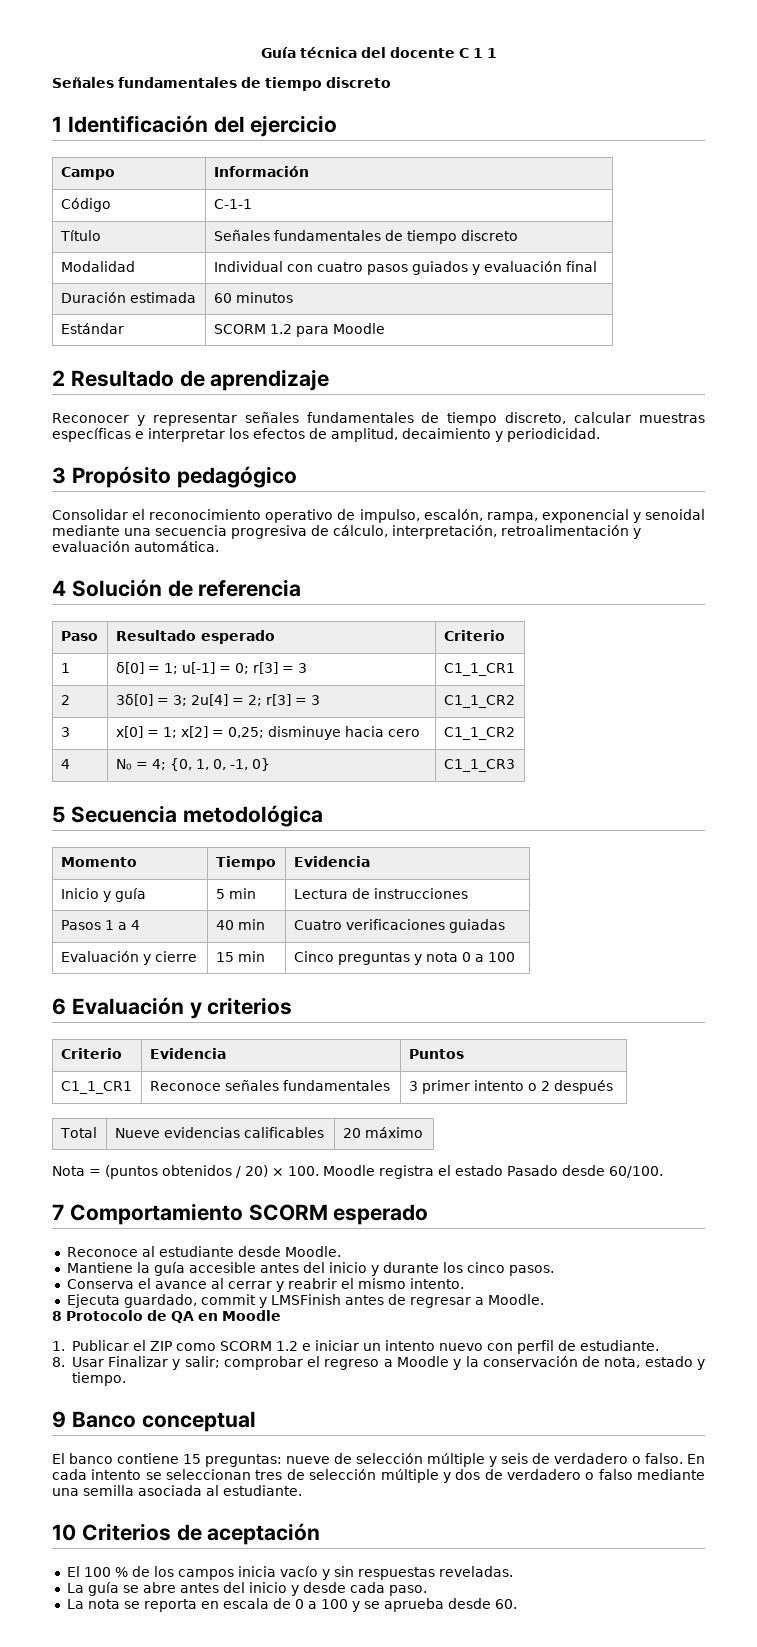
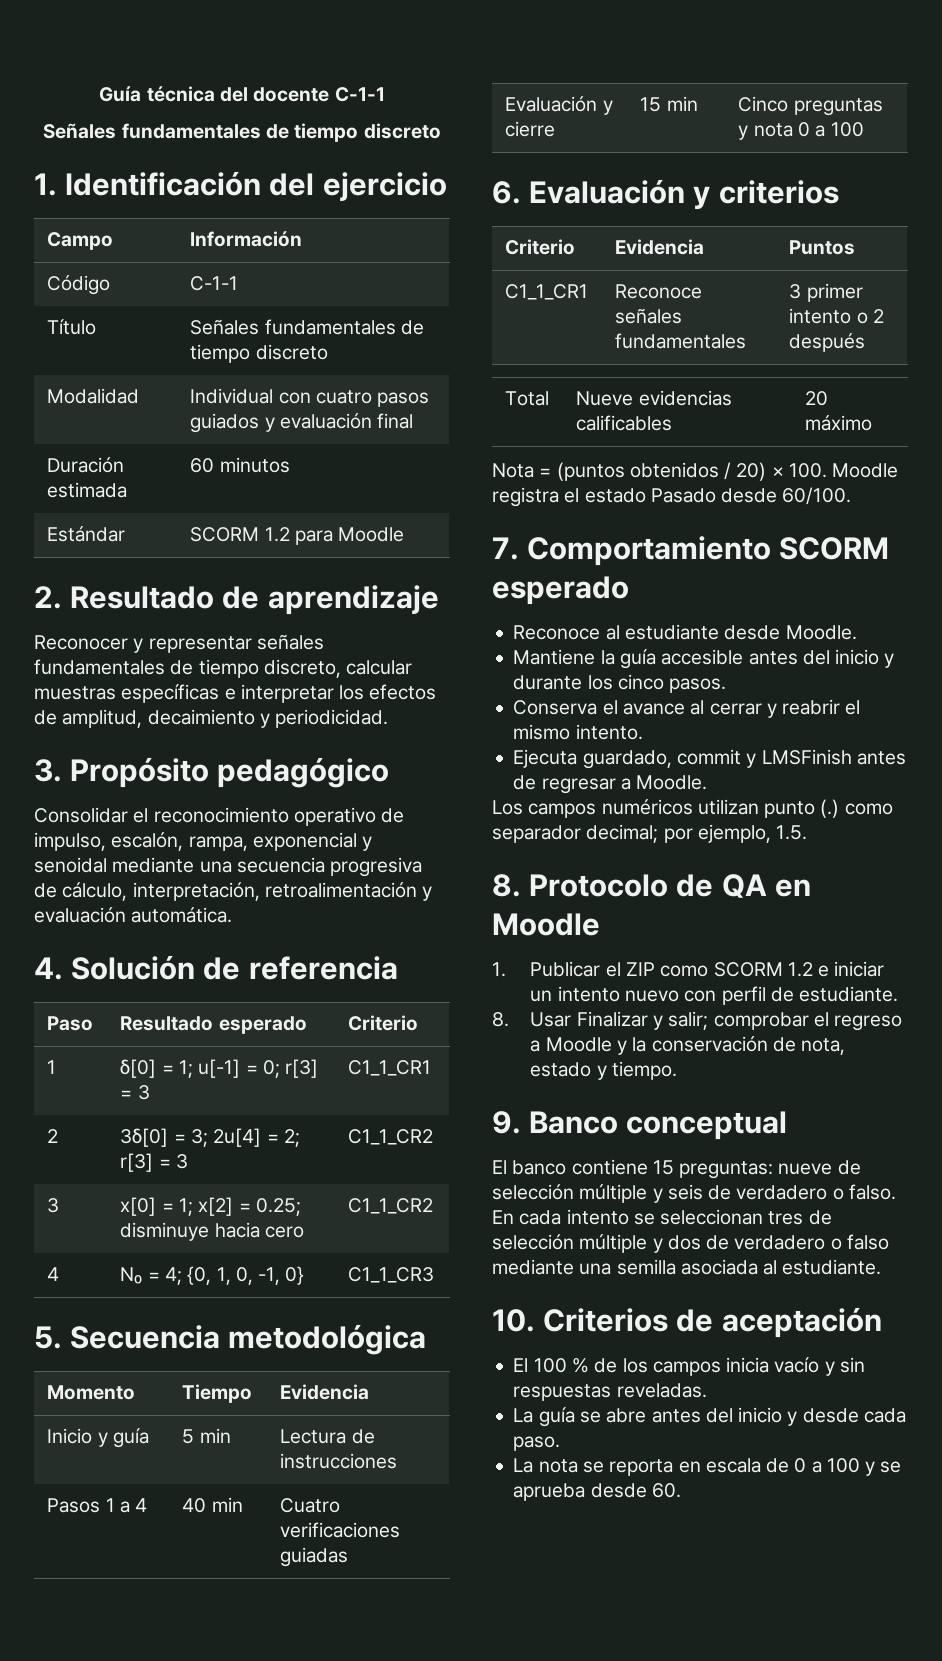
[458,48,497,58] [52,77,391,91] [52,116,62,132] C 1 1 // Señales fundamentales de tiempo discreto // 1 -> [334,87,385,102] [43,123,441,142] [34,173,57,196] C-1-1 // Señales fundamentales de tiempo discreto // 1.
[52,370,65,386] 2 -> [34,586,62,609] 2.
[52,467,66,484] 3 -> [34,759,62,782] 3.
[52,580,66,596] 4 -> [34,957,63,980] 4.
[227,727,264,738] 0,25; -> [255,1198,301,1216] 0.25;
[52,806,65,823] 5 -> [34,1326,62,1349] 5.
[52,998,66,1015] 6 -> [492,181,521,204] 6.
[52,1204,64,1220] 7 -> [492,537,519,560] 7.
[52,1311,62,1321] 8 -> [492,799,893,818] [492,824,808,843] [492,874,521,897] Los campos numéricos utilizan punto (.) como separador decimal; por ejemplo, 1.5. // 8.
[52,1411,66,1428] 9 -> [492,1111,521,1134] 9.
[52,1524,76,1541] 10 -> [492,1309,535,1332] 10.

